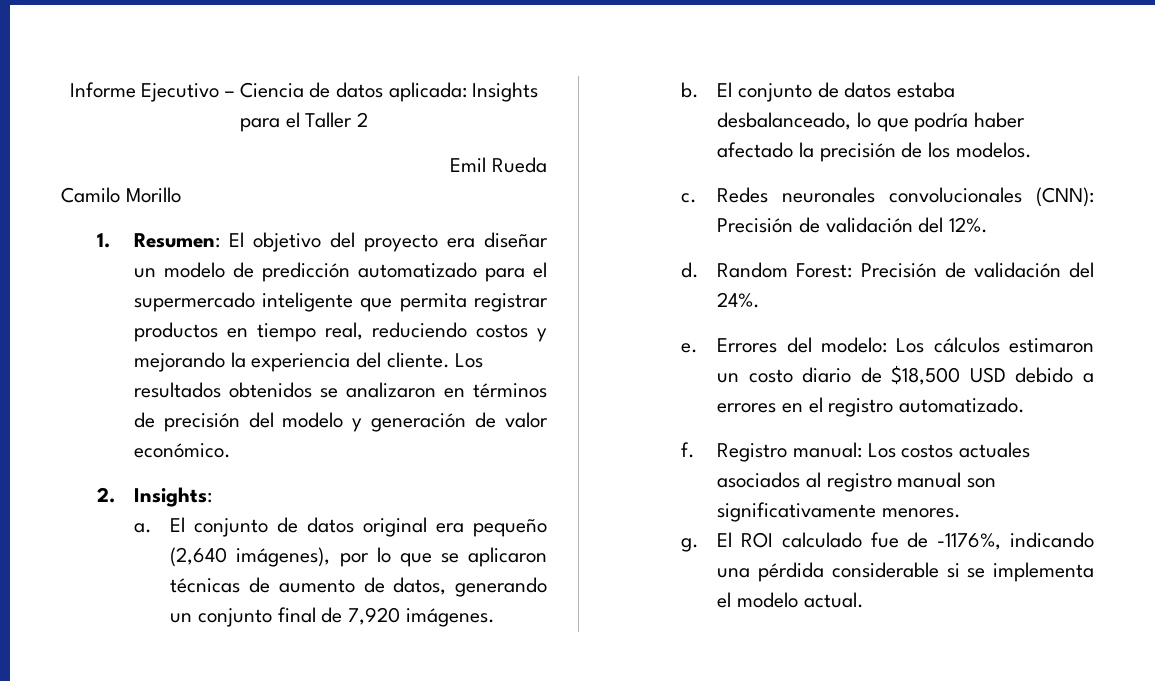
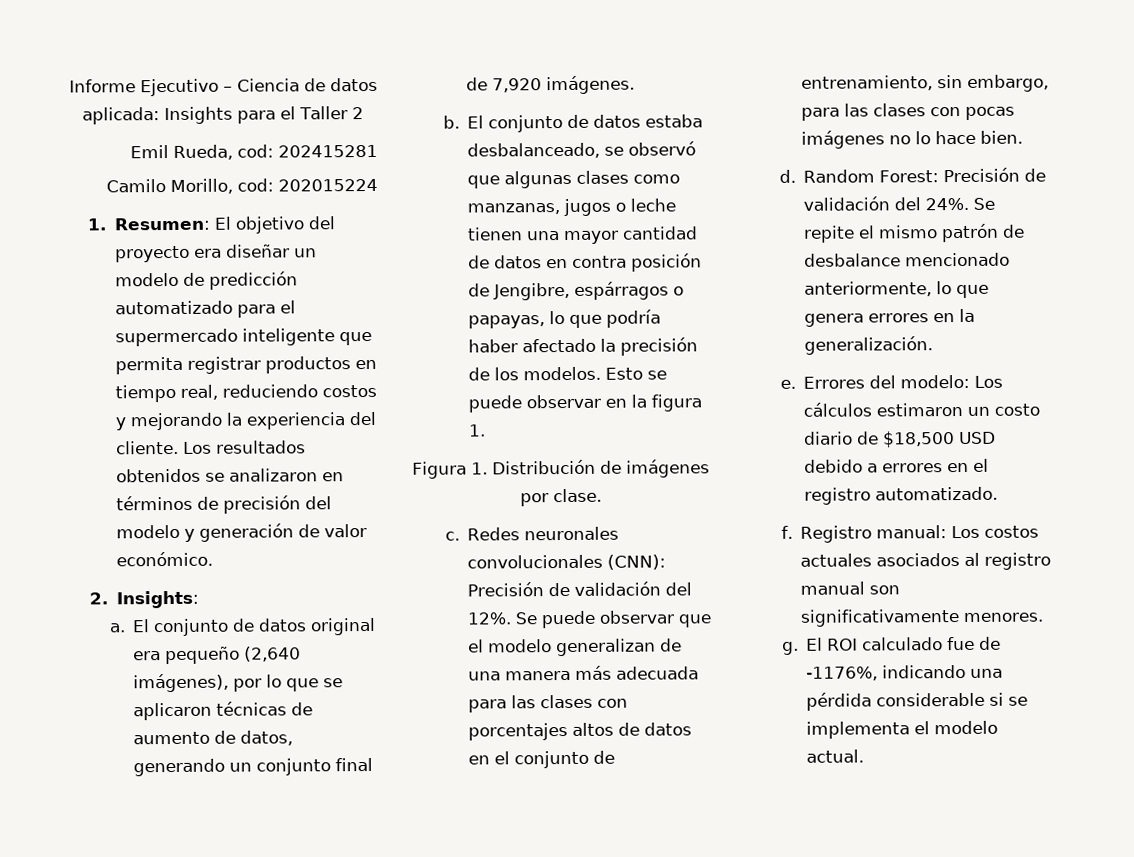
[492,157,547,173] [61,187,181,203] Rueda // Camilo Morillo -> [173,144,378,160] [106,178,378,195] Rueda, cod: 202415281 // Camilo Morillo, cod: 202015224
(852, 121) none -> [604,141,697,156] [467,170,681,189] [467,198,677,217] [467,226,699,245] [468,253,703,272] [468,281,685,301] [468,315,546,329] se observó que algunas clases como manzanas, jugos o leche tienen una mayor cantidad de datos en contra posición de Jengibre, espárragos o papayas,
(1032, 150) none -> [605,367,668,380] [468,394,703,413] [468,424,487,437] [412,459,710,479] [520,488,602,507] Esto se puede observar en la figura 1. // Figura 1. Distribución de imágenes por clase.
(988, 225) none -> [515,610,713,629] [468,638,683,657] [468,665,700,681] [468,694,629,713] [468,722,693,741] [468,750,616,769] [801,74,1050,92] [801,103,1016,121] [801,130,1024,149] Se puede observar que el modelo generalizan de una manera más adecuada para las clases con porcentajes altos de datos en el conjunto de entrenamiento, sin embargo, para las clases con pocas imágenes no lo hace bien.
(761, 300) none -> [973,197,996,210] [803,223,1026,243] [804,252,1011,267] [804,281,990,299] [804,308,976,327] [804,336,934,355] Se repite el mismo patrón de desbalance mencionado anteriormente, lo que genera errores en la generalización.

